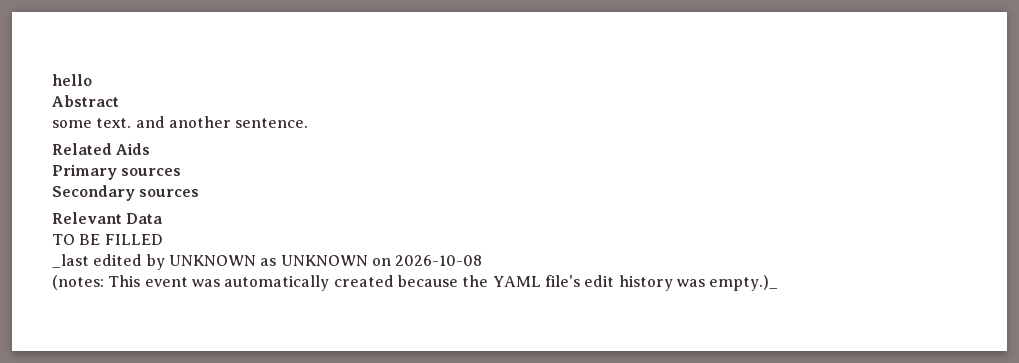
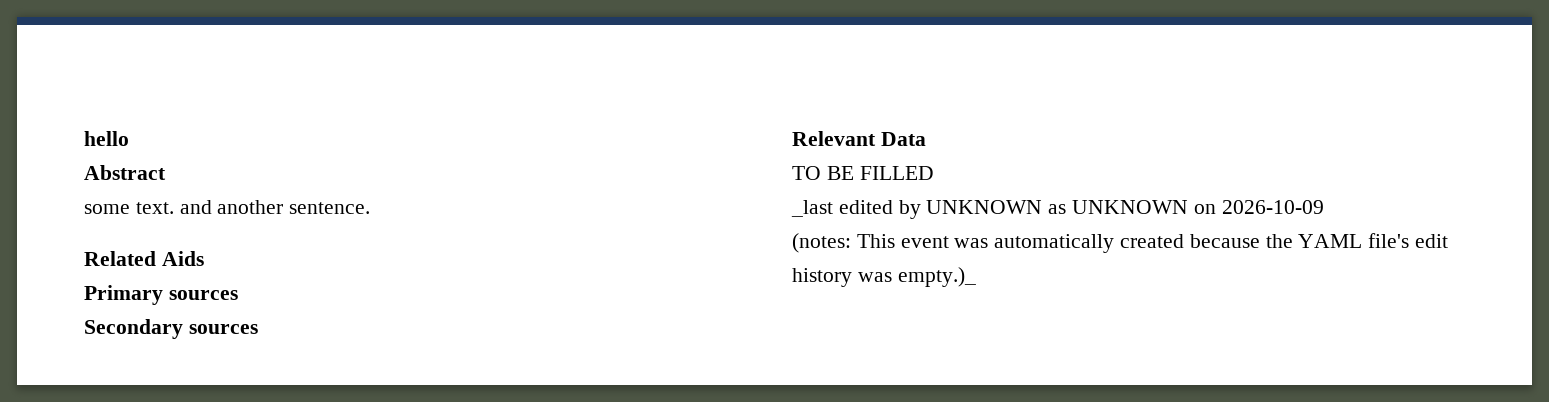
[395,255,483,266] 2026-10-08 -> [1221,200,1324,214] 2026-10-09

